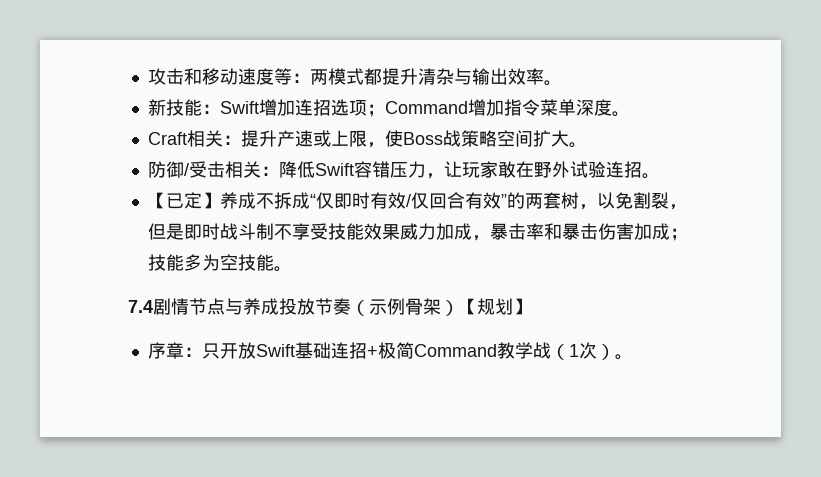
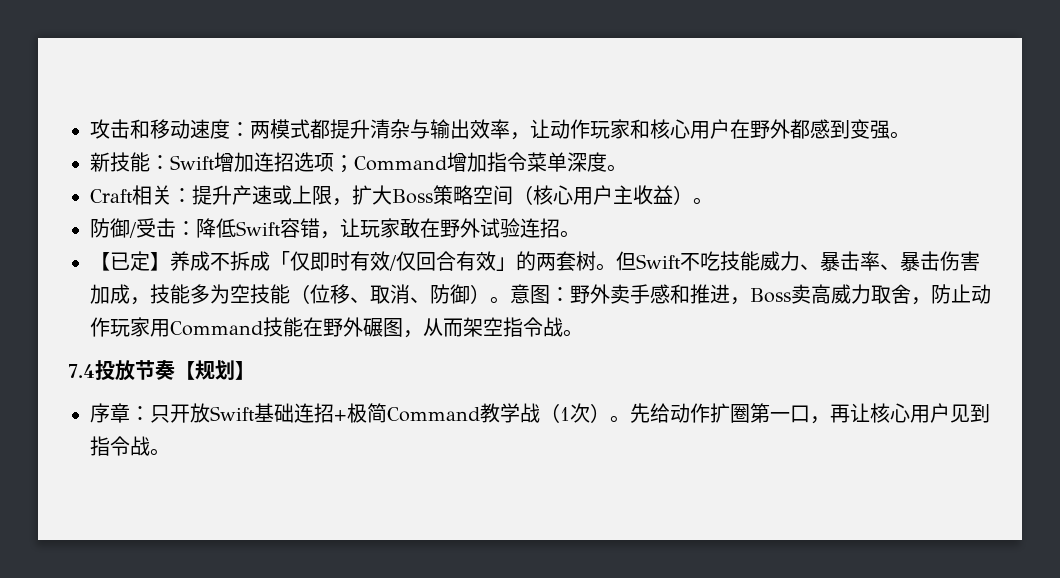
[273,68,292,85] 等 -> (230, 129) none
(544, 76) none -> [510,119,890,140] ，让动作玩家和核心用户在野外都感到变强
[384,130,569,147] 使Boss战策略空间扩大 -> [352,185,693,205] 扩大Boss策略空间（核心用户主收益）
[224,161,261,178] 相关 -> (176, 228) none
[389,161,426,178] 压力 -> (320, 228) none
[309,194,316,207] “ -> [270,251,290,269] 「
[500,194,507,207] ” -> [496,257,516,271] 」
[578,192,687,210] [147,223,562,241] ，以免割裂，但是即时战斗制不享受技能效果威力加成，暴击率和 -> [596,251,900,271] 。但Swift不吃技能威力、暴击率、
[669,228,688,241] ； -> [130,297,150,305] ，
[273,266,292,272] [128,298,459,316] 。 // 7.4剧情节点与养成投放节奏（示例骨架） -> [290,284,991,305] [90,317,583,338] [68,360,175,381] （位移、取消、防御）。意图：野外卖手感和推进，Boss卖高威力取舍，防止动作玩家用Command技能在野外碾图，从而架空指令战。 // 7.4投放节奏
(633, 357) none -> [630,403,990,424] [90,436,170,456] 先给动作扩圈第一口，再让核心用户见到指令战。

